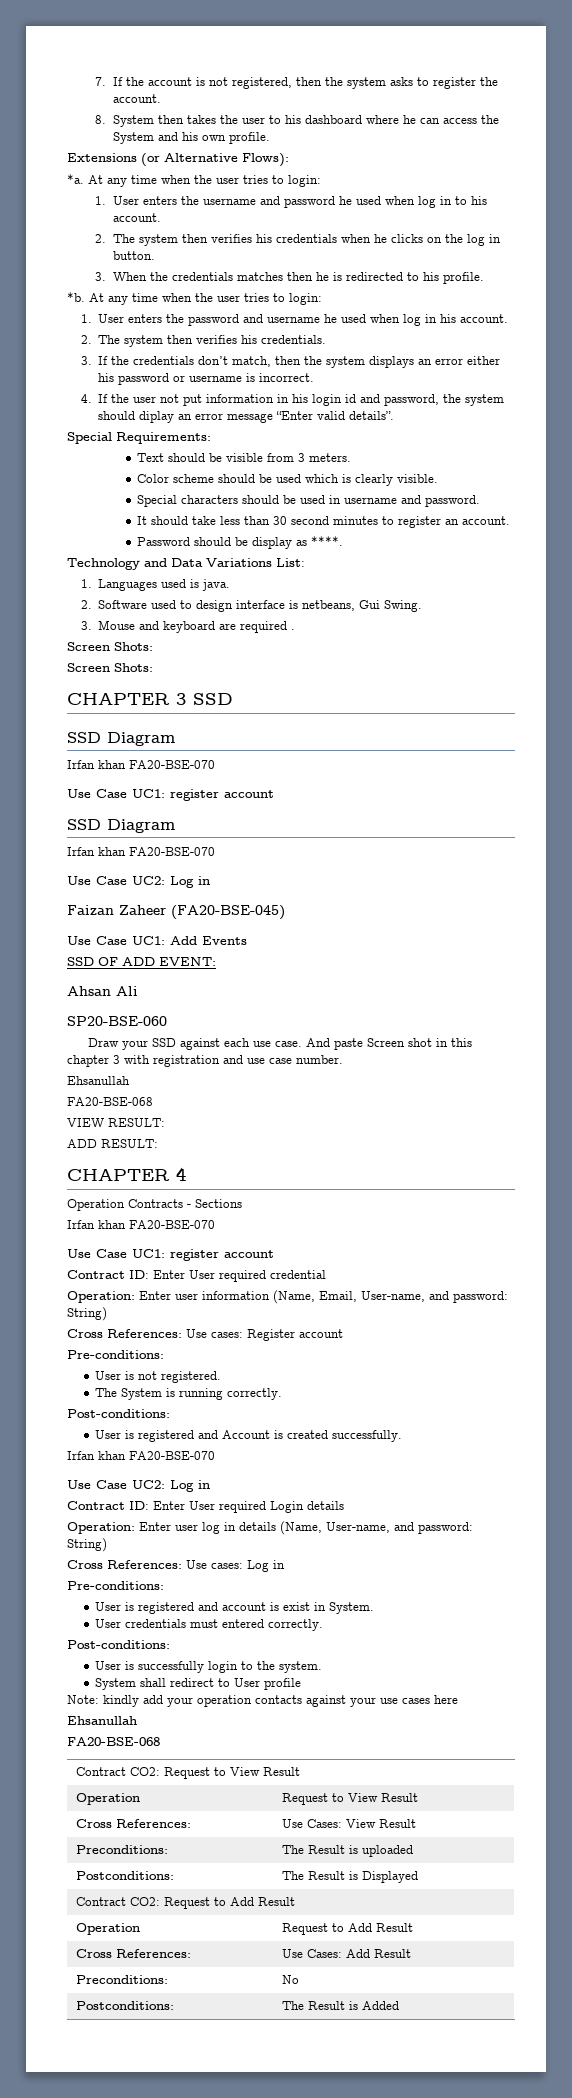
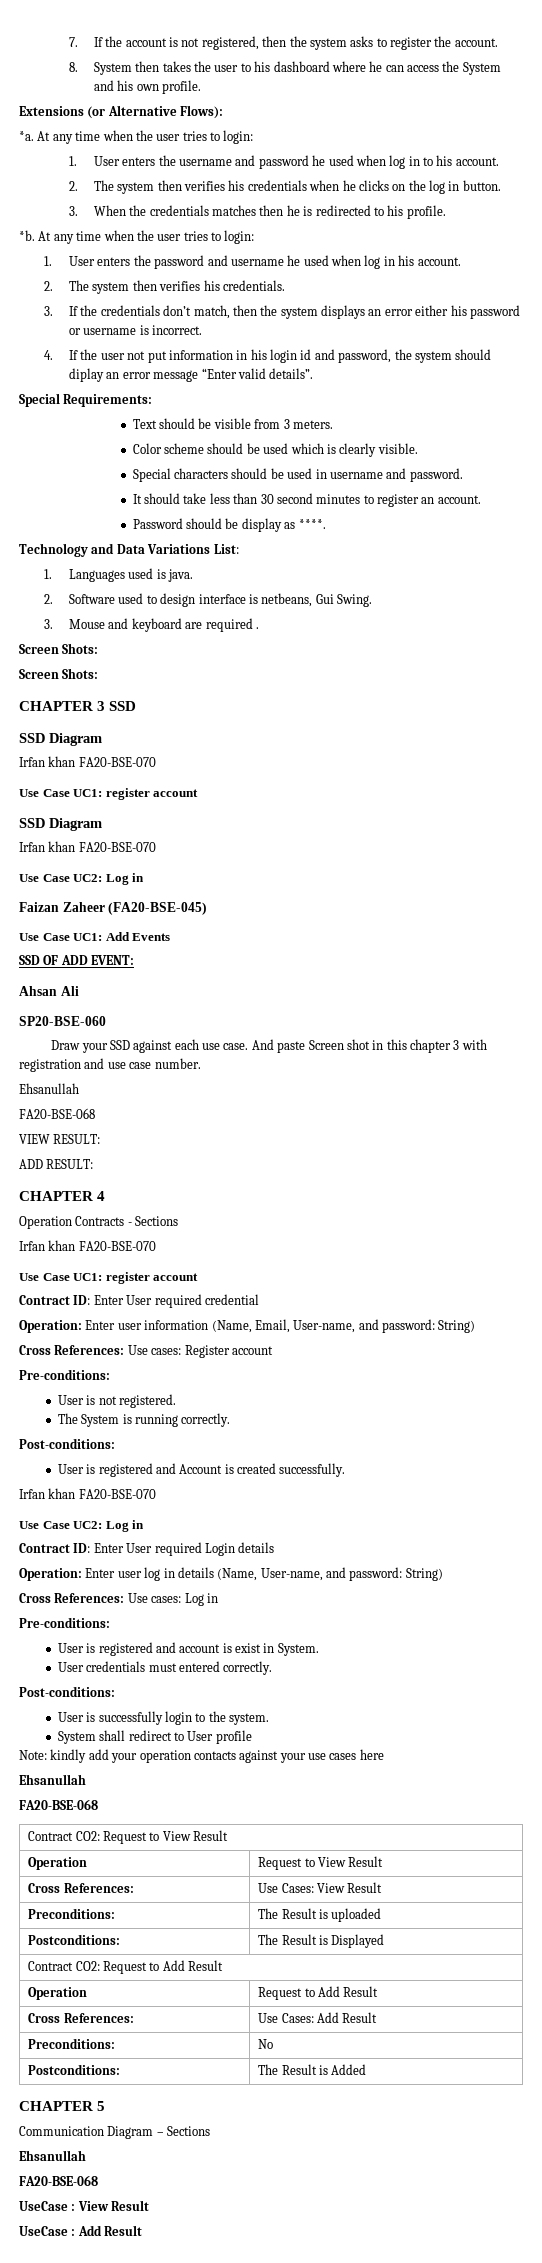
(400, 2005) none -> [19,2101,106,2111] [19,2126,211,2139] [19,2150,86,2161] [19,2175,98,2186] [19,2200,150,2211] [19,2225,143,2236] // CHAPTER 5 // Communication Diagram – Sections // Ehsanullah // FA20-BSE-068 // UseCase : View Result // UseCase : Add Result

